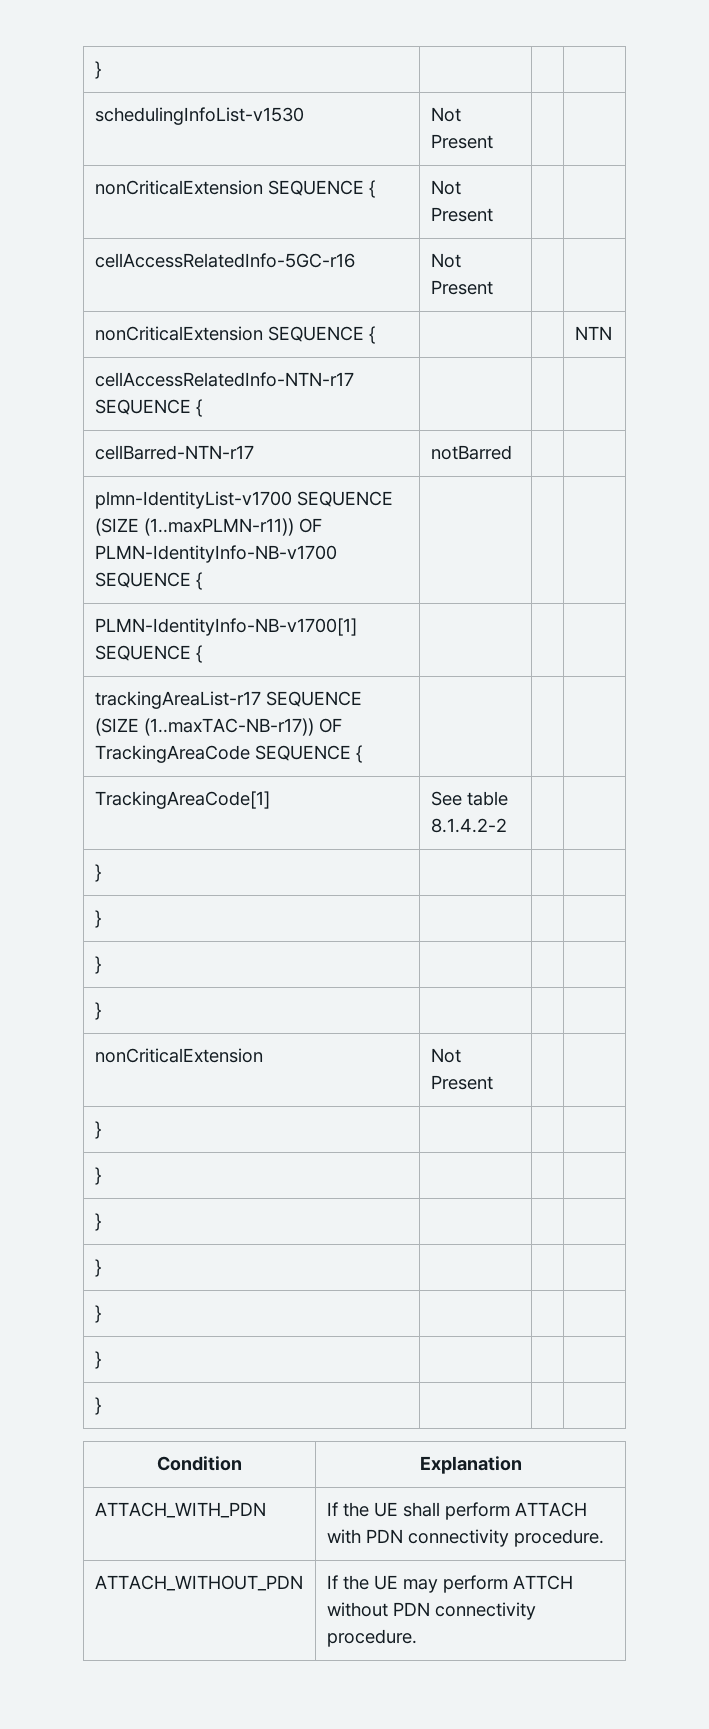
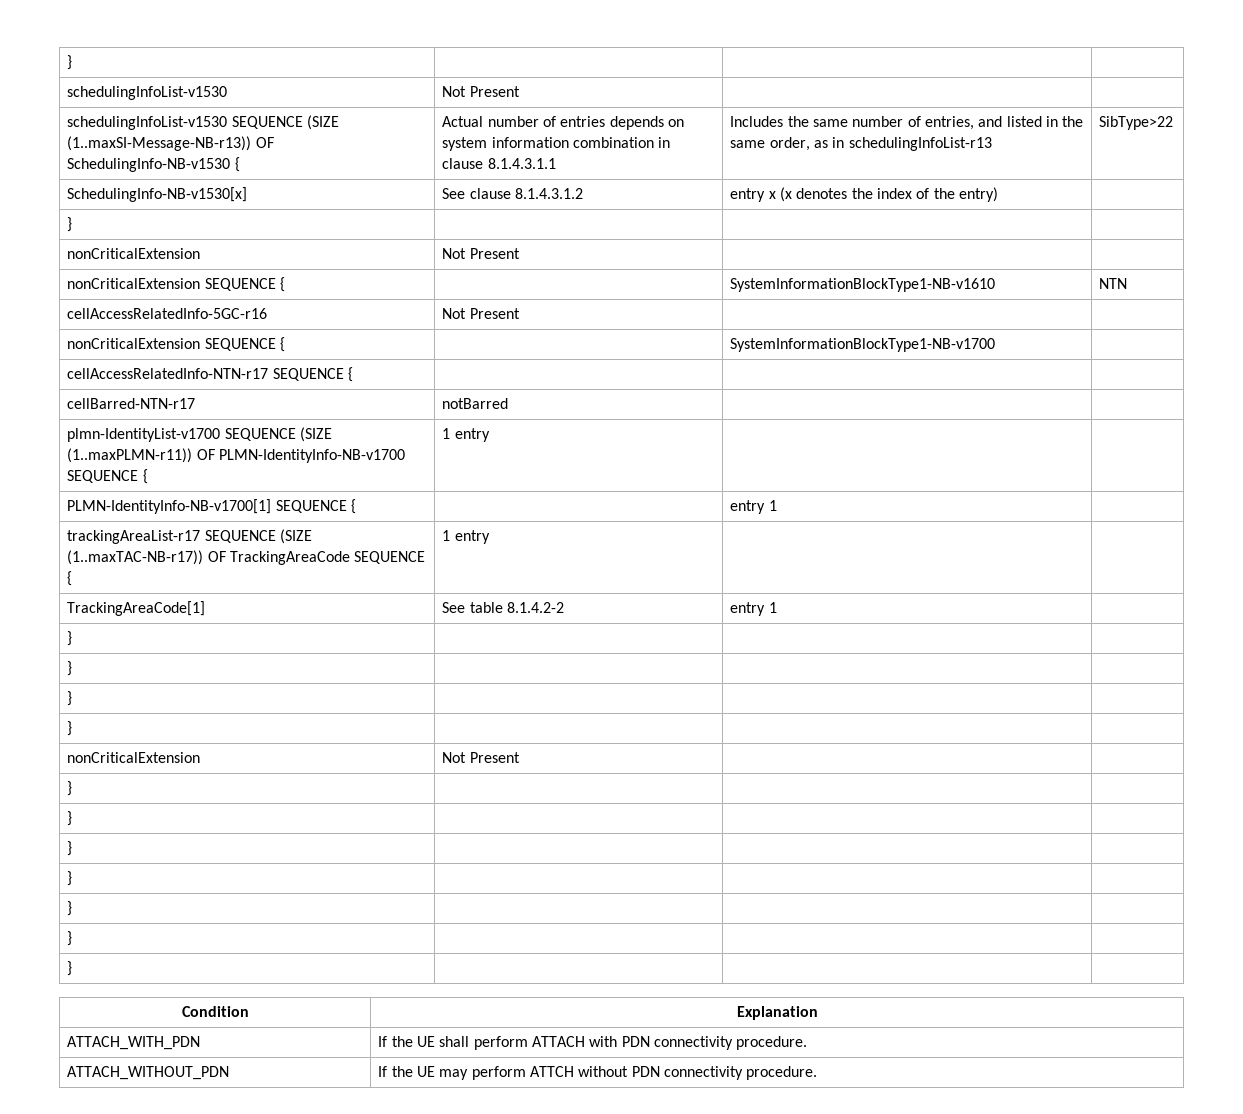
[94,180,375,198] [430,180,461,195] [430,207,493,222] // nonCriticalExtension SEQUENCE { | Not Present | | -> [67,115,339,130] [67,136,274,151] [67,157,240,172] [442,116,684,130] [442,137,671,151] [442,158,556,169] [730,116,1084,130] [730,137,992,151] [1099,116,1174,130] [67,187,248,202] [442,188,583,199] [730,187,998,202] [67,217,73,232] [67,248,201,259] [442,248,520,259] [67,277,285,292] [730,278,996,292] [1099,278,1128,289] // schedulingInfoList-v1530 SEQUENCE (SIZE (1..maxSI-Message-NB-r13)) OF SchedulingInfo-NB-v1530 { | Actual number of entries depends on system information combination in clause 8.1.4.3.1.1 | Includes the same number of entries, and listed in the same order, as in schedulingInfoList-r13 | SibType>22 // SchedulingInfo-NB-v1530[x] | See clause 8.1.4.3.1.2 | entry x (x denotes the index of the entry) | // } | | | // nonCriticalExtension | Not Present | | // nonCriticalExtension SEQUENCE { | | SystemInformationBlockType1-NB-v1610 | NTN
[574,326,612,340] | NTN -> [730,338,996,352] SystemInformationBlockType1-NB-v1700 |
(202, 581) none -> [442,428,490,442] 1 entry
(202, 654) none -> [730,500,777,514] entry 1
(362, 754) none -> [442,530,490,544] 1 entry
(507, 825) none -> [730,602,777,616] entry 1

